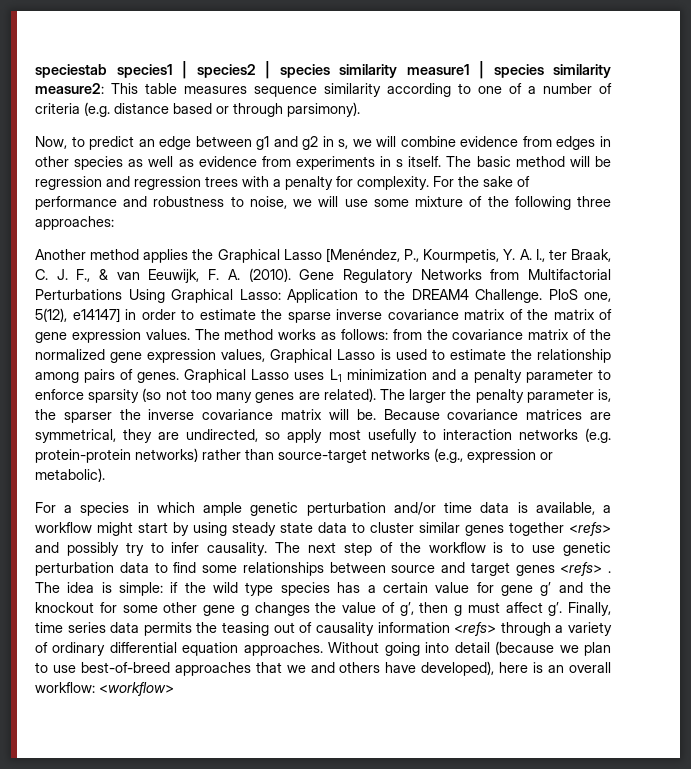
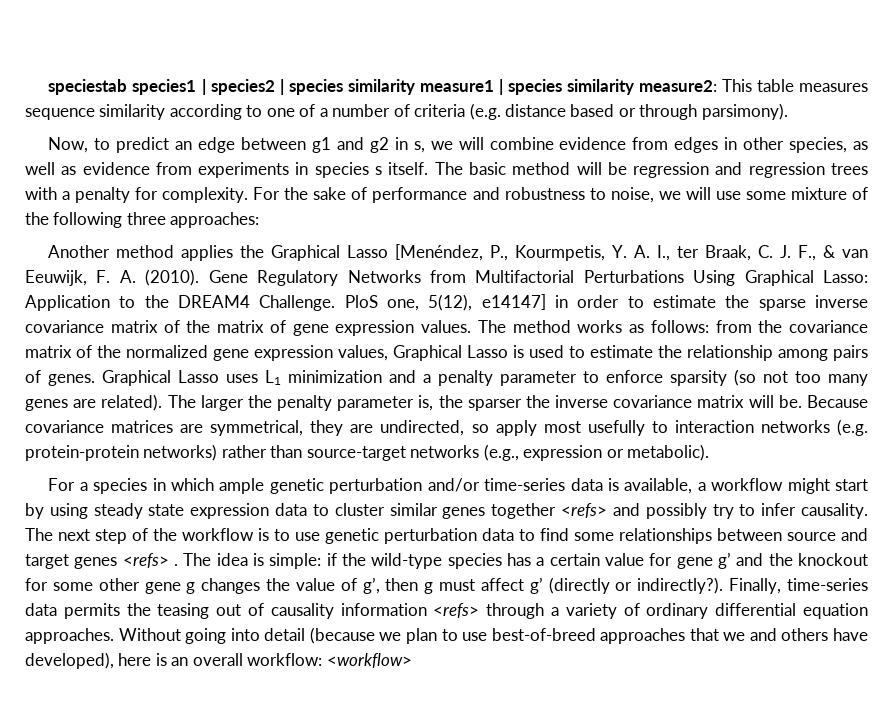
[74,156,124,170] species -> [789,137,848,153] species,
(392, 161) none -> [314,162,369,178] species
[444,502,473,513] time -> [484,478,566,491] time-series
(313, 527) none -> [190,503,270,519] expression
[213,582,274,596] wild type -> [371,553,443,569] wild-type
[548,602,611,616] [35,622,106,633] g’. Finally, time series -> [529,577,869,594] g’ (directly or indirectly?). Finally, time-series

